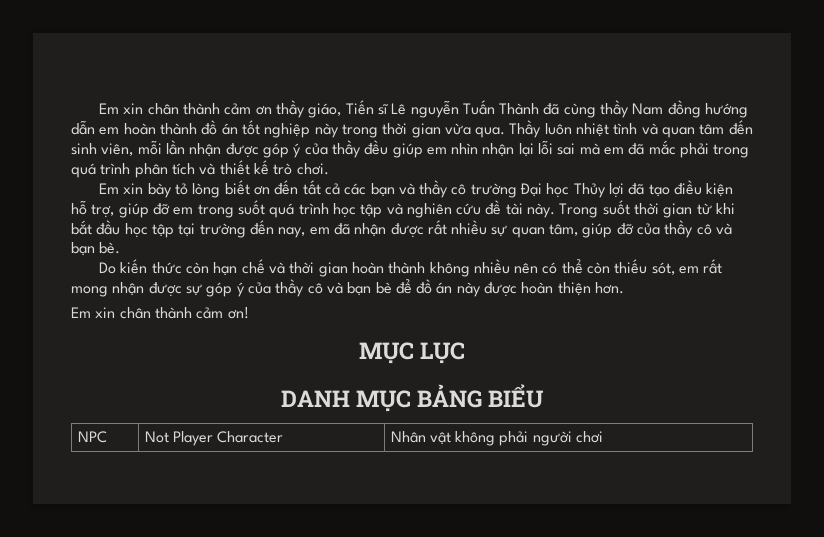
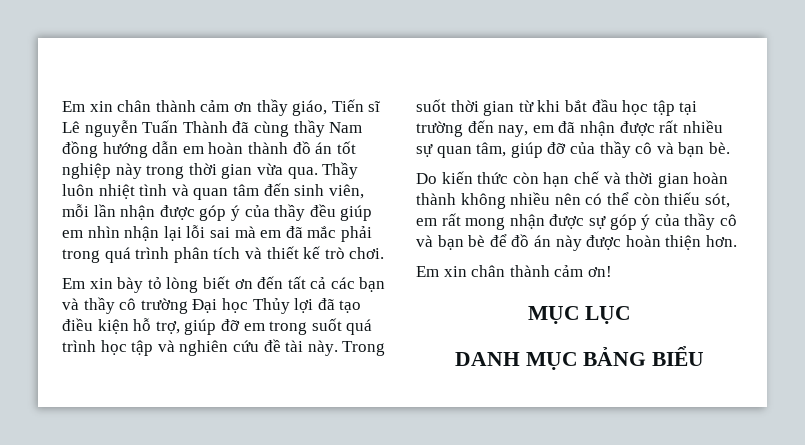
[77,431,107,443] [144,431,284,446] [390,431,604,446] // NPC | Not Player Character | Nhân vật không phải người chơi -> (705, 356) none

